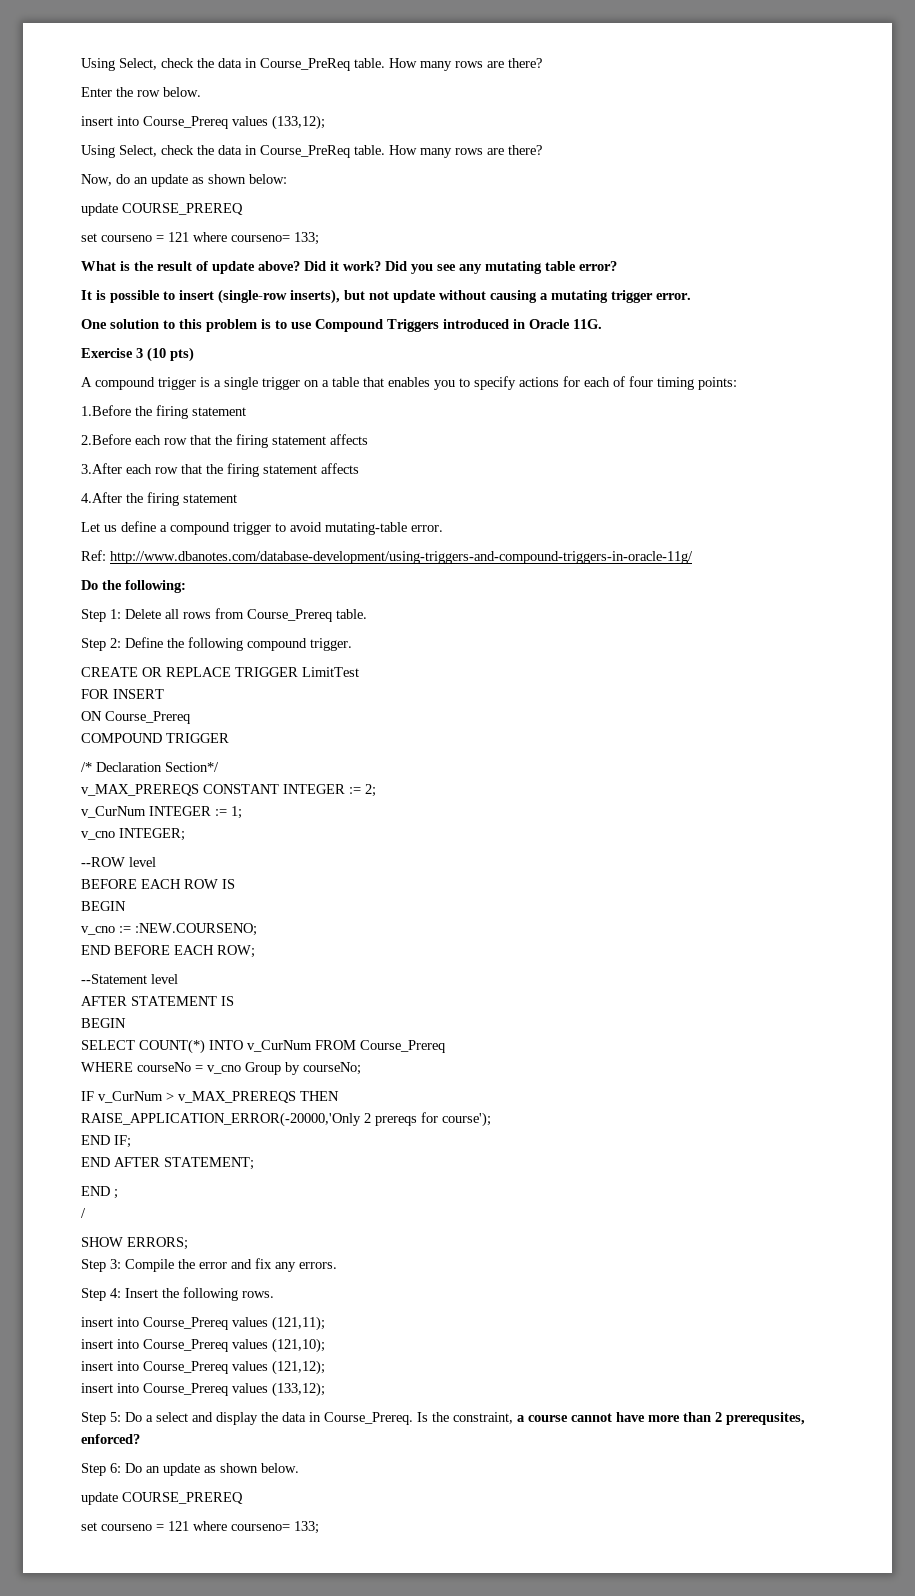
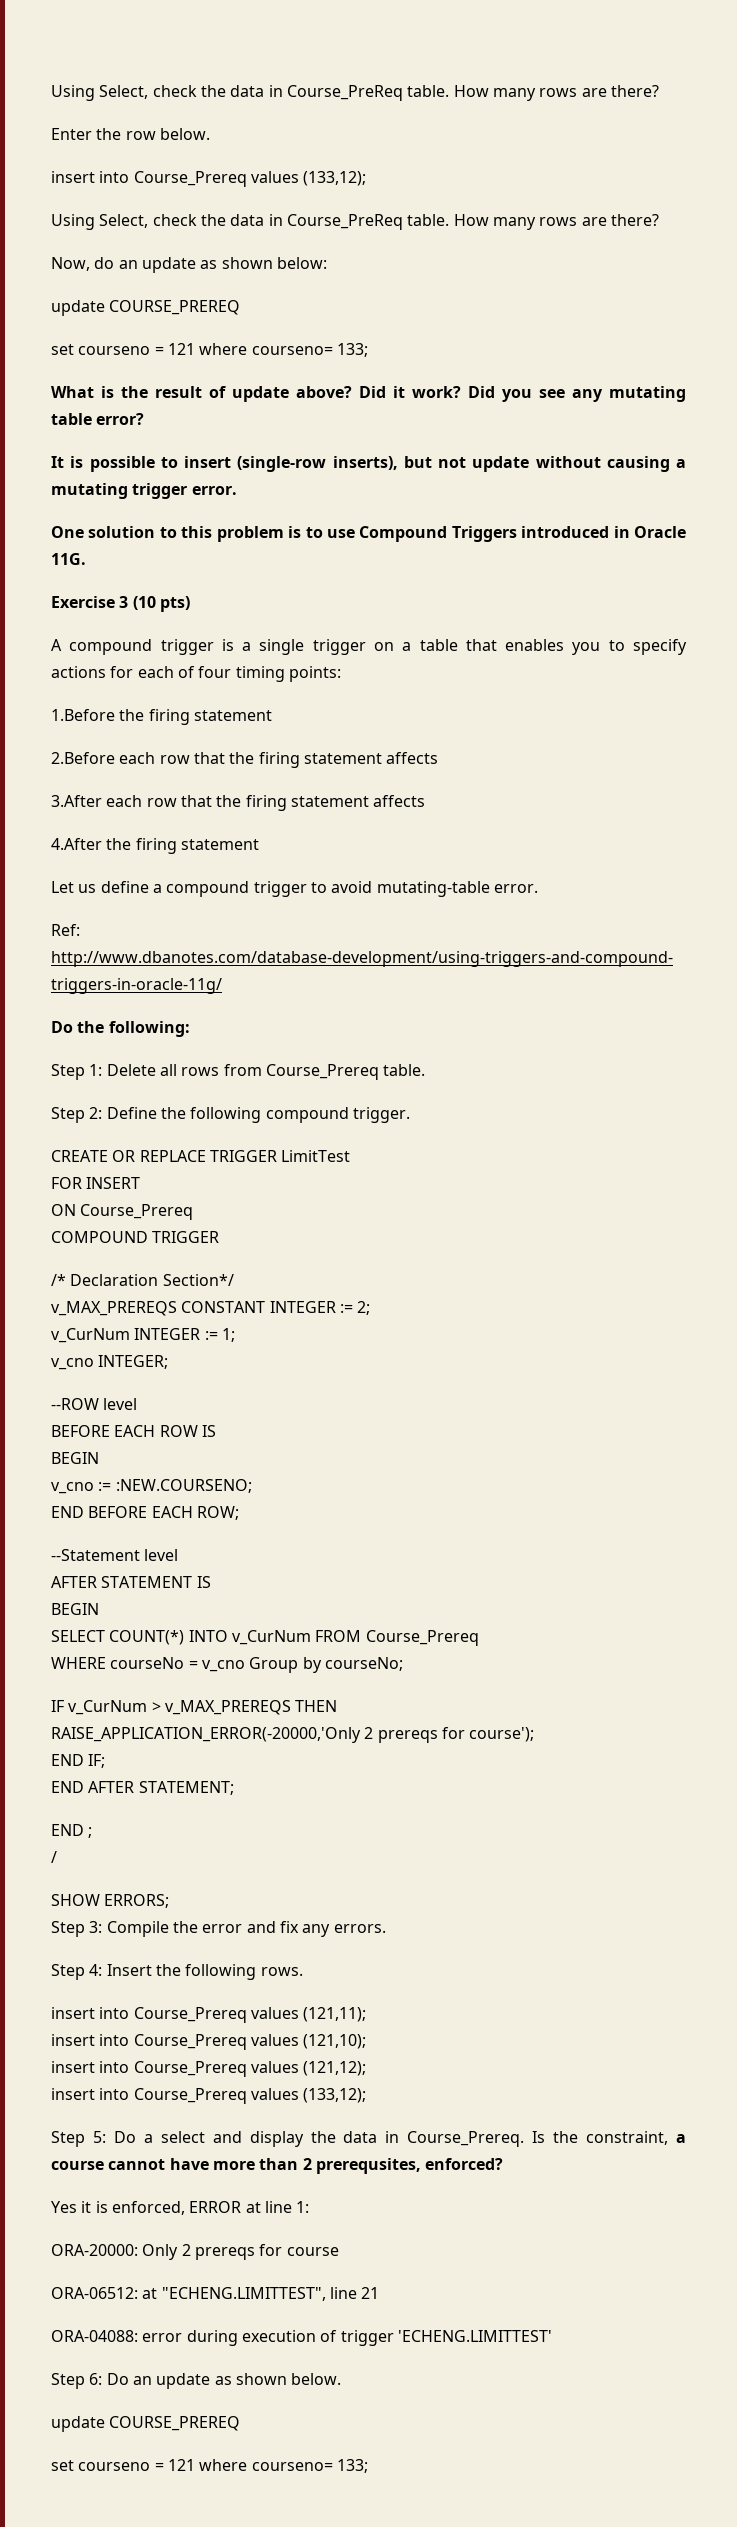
(140, 1439) none -> [51,2201,310,2215] [51,2244,339,2260] [51,2287,380,2301] [51,2330,552,2346] // Yes it is enforced, ERROR at line 1: // ORA-20000: Only 2 prereqs for course // ORA-06512: at "ECHENG.LIMITTEST", line 21 // ORA-04088: error during execution of trigger 'ECHENG.LIMITTEST'

